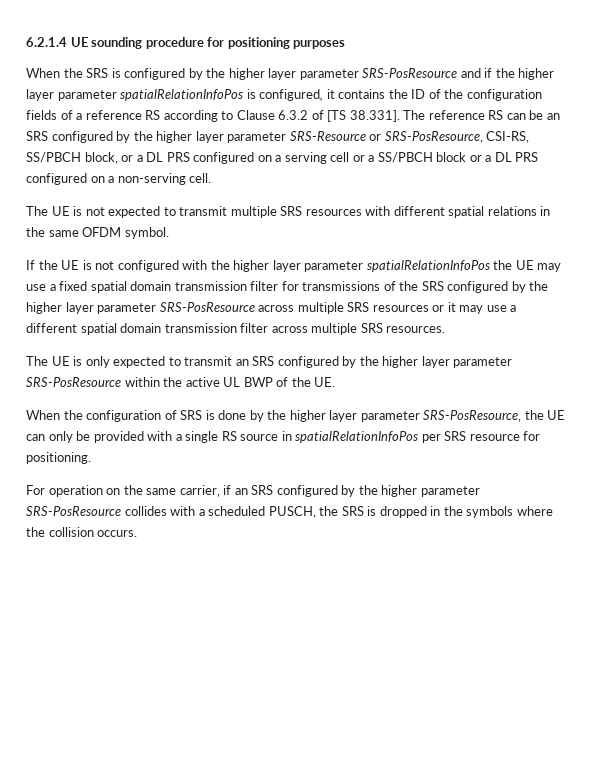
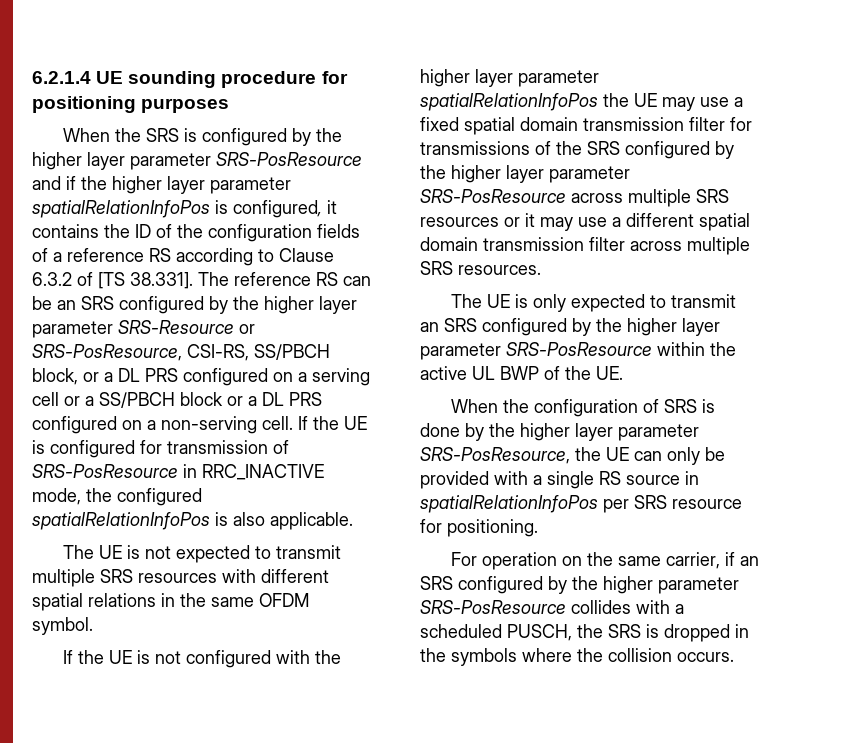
(212, 178) none -> [298,416,367,430] [32,440,289,458] [32,464,324,480] [32,488,202,506] [32,512,353,530] If the UE is configured for transmission of SRS-PosResource in RRC_INACTIVE mode, the configured spatialRelationInfoPos is also applicable.

